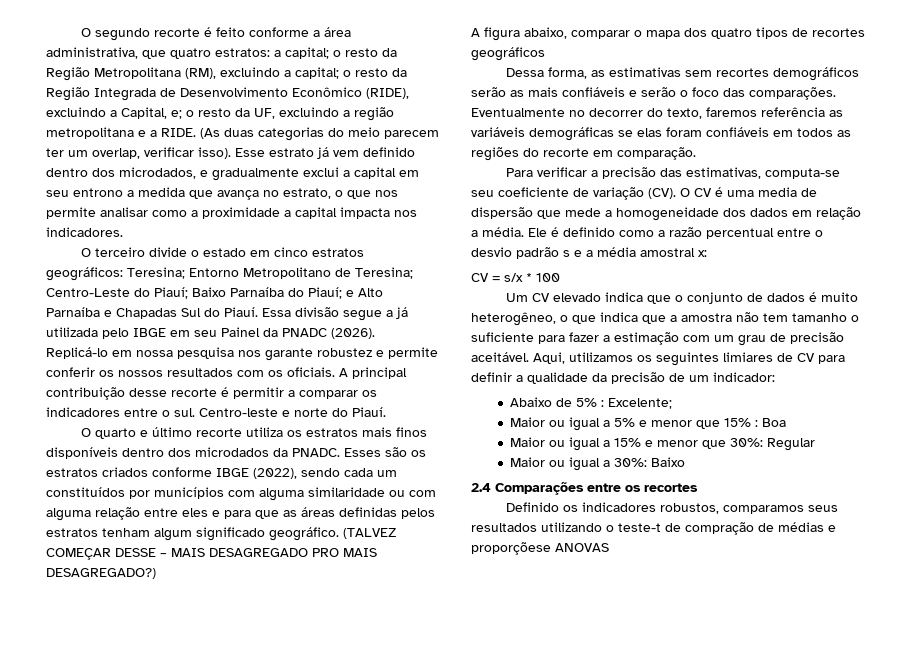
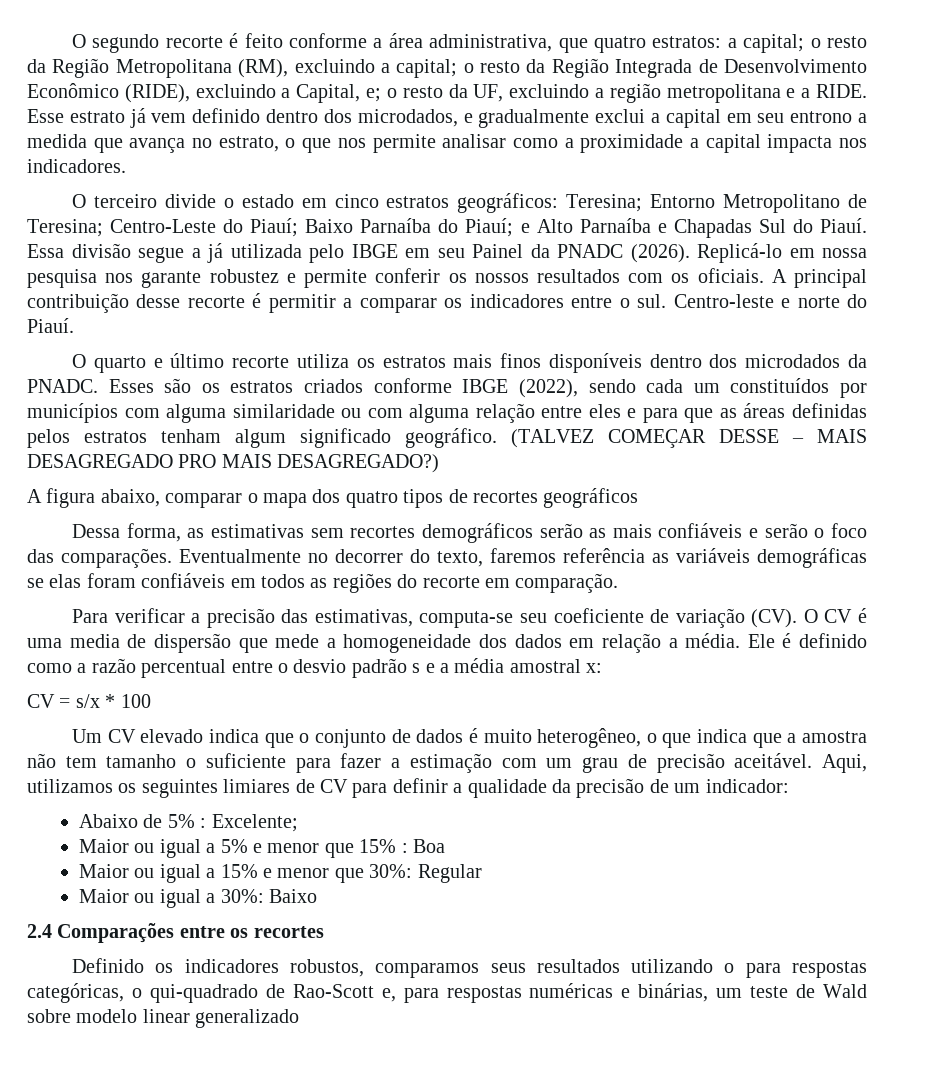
[200,127,439,141] [46,147,231,159] (As duas categorias do meio parecem ter um overlap, verificar isso). -> (867, 91) none
[618,522,836,535] [471,542,609,555] teste-t de compração de médias e proporçõese ANOVAS -> [745,961,867,978] [27,983,868,1003] [27,1009,300,1028] para respostas categóricas, o qui-quadrado de Rao-Scott e, para respostas numéricas e binárias, um teste de Wald sobre modelo linear generalizado

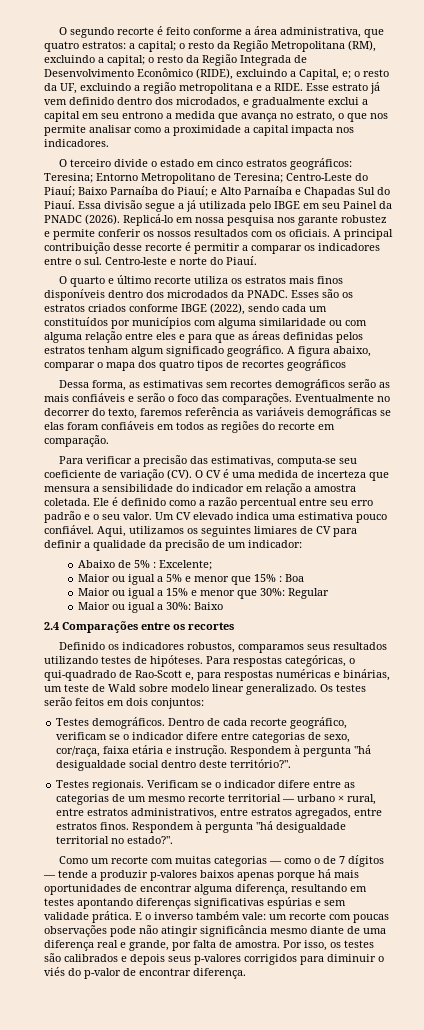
[511,429,867,448] [27,454,440,473] (TALVEZ COMEÇAR DESSE – MAIS DESAGREGADO PRO MAIS DESAGREGADO?) // -> (284, 351) none
[69,633,562,653] media de dispersão que mede a homogeneidade dos dados -> [258,470,389,481] [44,484,244,492] medida de incerteza que mensura a sensibilidade do indicador
[685,633,741,648] média. -> [314,484,356,492] [44,498,90,506] amostra coletada.
[278,658,603,678] [27,694,151,708] [72,728,868,748] [27,753,813,773] o desvio padrão s e a média amostral x: // CV = s/x * 100 // Um CV elevado indica que o conjunto de dados é muito heterogêneo, o que indica que a amostra não tem tamanho o suficiente para fazer a estimação com um grau de precisão aceitável. -> [330,500,373,506] [44,511,387,523] [44,525,94,534] seu erro padrão e o seu valor. Um CV elevado indica uma estimativa pouco confiável.
[724,963,781,978] o para -> [101,655,230,667] testes de hipóteses. Para
[195,1009,300,1028] generalizado -> [246,684,366,695] [44,697,204,709] [56,717,348,729] [56,732,351,743] [56,745,372,757] [56,759,292,771] [56,780,356,791] [56,794,377,805] [56,808,383,819] [56,821,347,833] [56,836,174,844] [58,855,384,867] [43,869,359,881] [44,884,367,895] [44,897,346,909] [44,911,389,923] [44,925,386,937] [44,940,374,951] [44,953,384,965] [44,967,246,979] generalizado. Os testes serão feitos em dois conjuntos: // Testes demográficos. Dentro de cada recorte geográfico, verificam se o indicador difere entre categorias de sexo, cor/raça, faixa etária e instrução. Respondem à pergunta "há desigualdade social dentro deste território?". // Testes regionais. Verificam se o indicador difere entre as categorias de um mesmo recorte territorial — urbano × rural, entre estratos administrativos, entre estratos agregados, entre estratos finos. Respondem à pergunta "há desigualdade territorial no estado?". // Como um recorte com muitas categorias — como o de 7 dígitos — tende a produzir p-valores baixos apenas porque há mais oportunidades de encontrar alguma diferença, resultando em testes apontando diferenças significativas espúrias e sem validade prática. E o inverso também vale: um recorte com poucas observações pode não atingir significância mesmo diante de uma diferença real e grande, por falta de amostra. Por isso, os testes são calibrados e depois seus p-valores corrigidos para diminuir o viés do p-valor de encontrar diferença.

